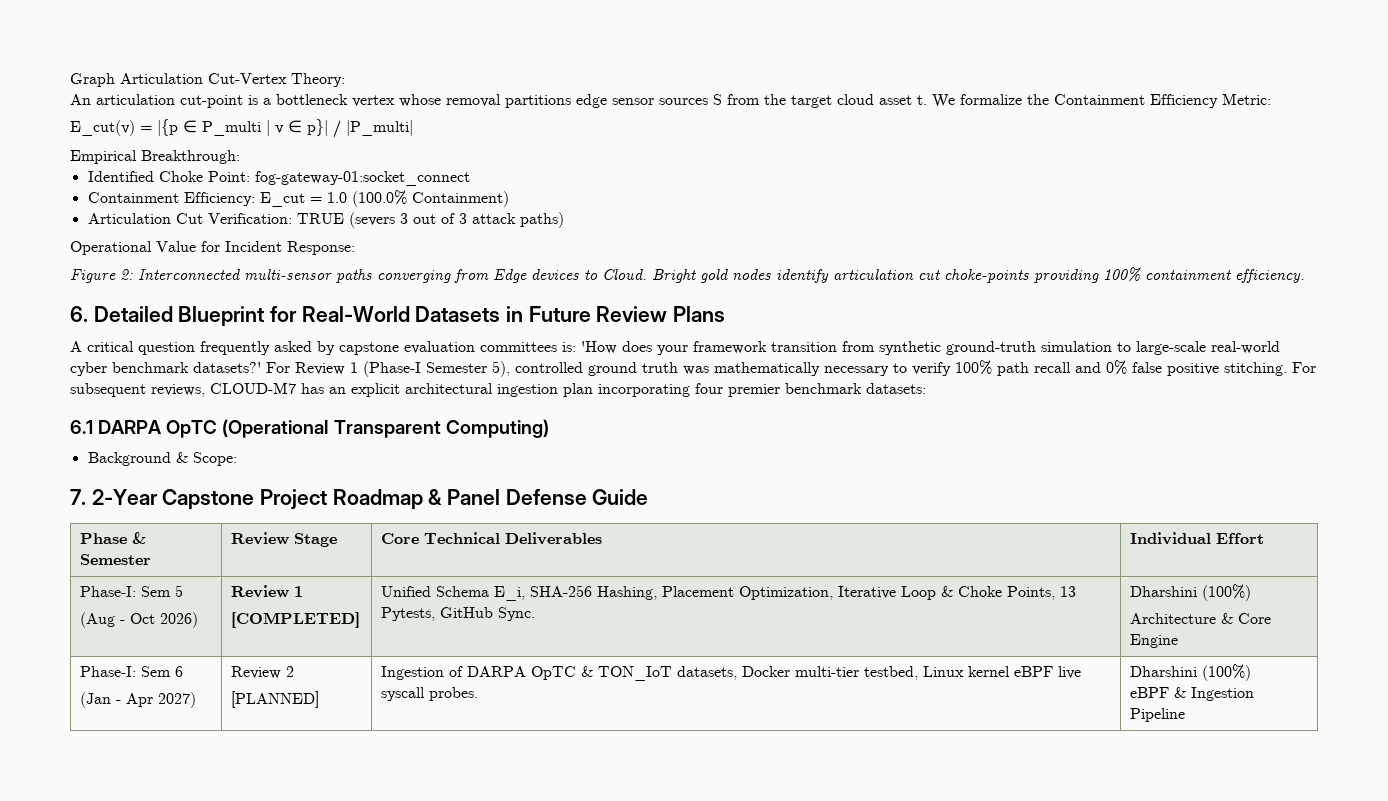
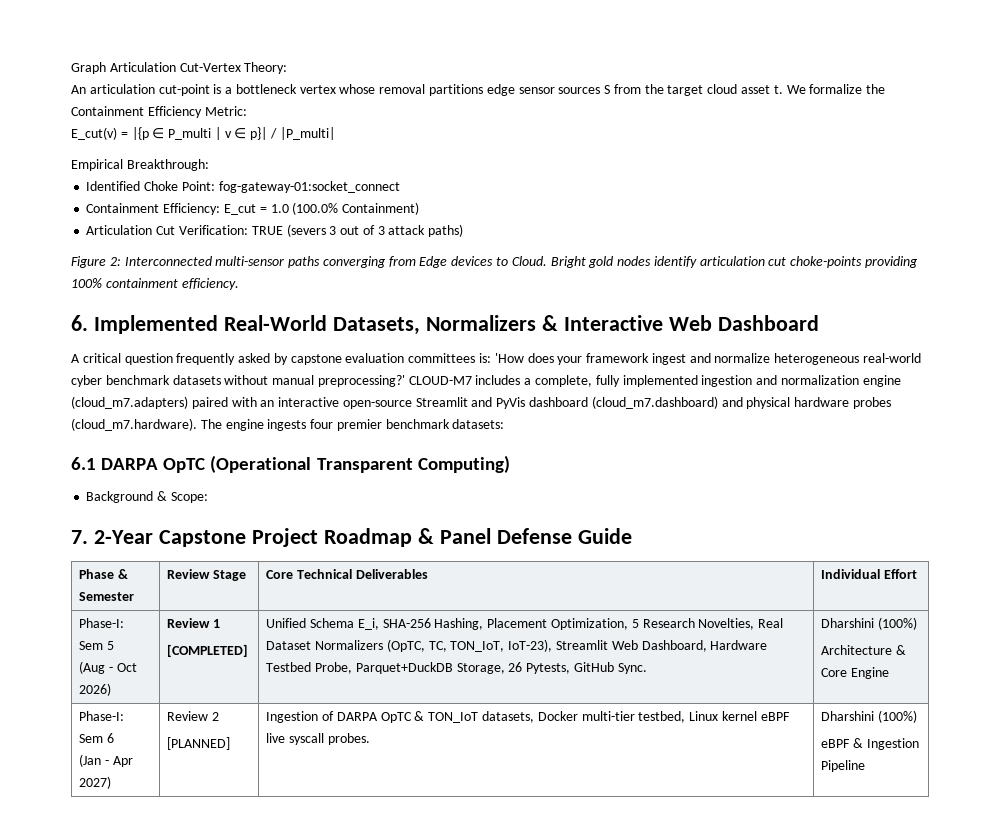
[70,241,355,255] // Operational Value for Incident Response: -> (464, 230) none
[93,306,726,327] Detailed Blueprint for Real-World Datasets in Future Review Plans -> [93,315,819,335] Implemented Real-World Datasets, Normalizers & Interactive Web Dashboard
[771,341,1280,355] [70,360,1316,377] [70,382,690,397] transition from synthetic ground-truth simulation to large-scale real-world cyber benchmark datasets?' For Review 1 (Phase-I Semester 5), controlled ground truth was mathematically necessary to verify 100% path recall and 0% false positive stitching. For subsequent reviews, CLOUD-M7 has an explicit architectural ingestion plan incorporating -> [651,353,922,365] [71,375,901,387] [71,396,891,409] [71,418,307,431] ingest and normalize heterogeneous real-world cyber benchmark datasets without manual preprocessing?' CLOUD-M7 includes a complete, fully implemented ingestion and normalization engine (cloud_m7.adapters) paired with an interactive open-source Streamlit and PyVis dashboard (cloud_m7.dashboard) and physical hardware probes (cloud_m7.hardware). The engine ingests
[838,586,1077,600] Iterative Loop & Choke Points, 13 -> [631,618,784,630] [266,639,768,652] [266,662,523,674] 5 Research Novelties, Real Dataset Normalizers (OpTC, TC, TON_IoT, IoT-23), Streamlit Web Dashboard, Hardware Testbed Probe, Parquet+DuckDB Storage, 26

